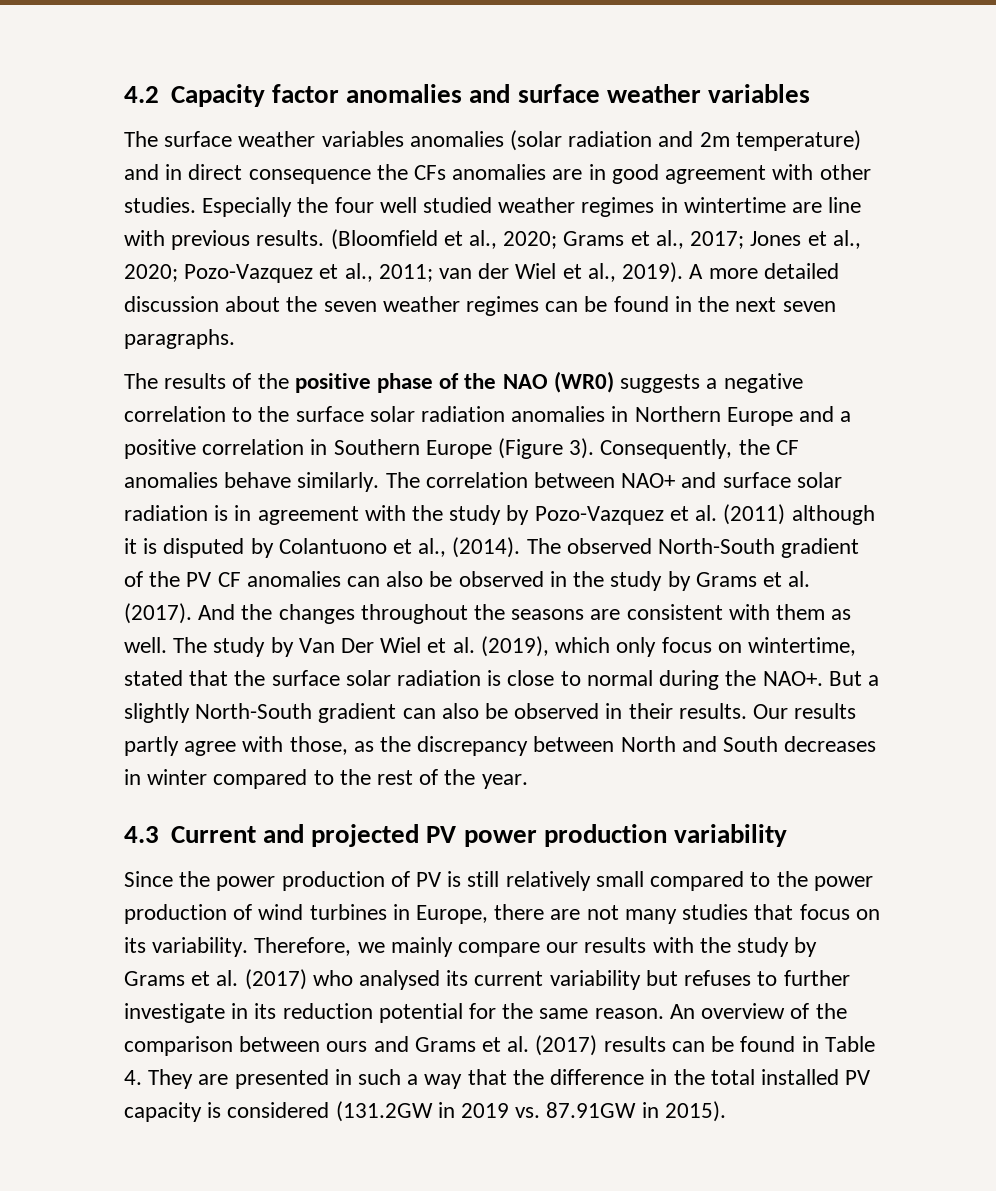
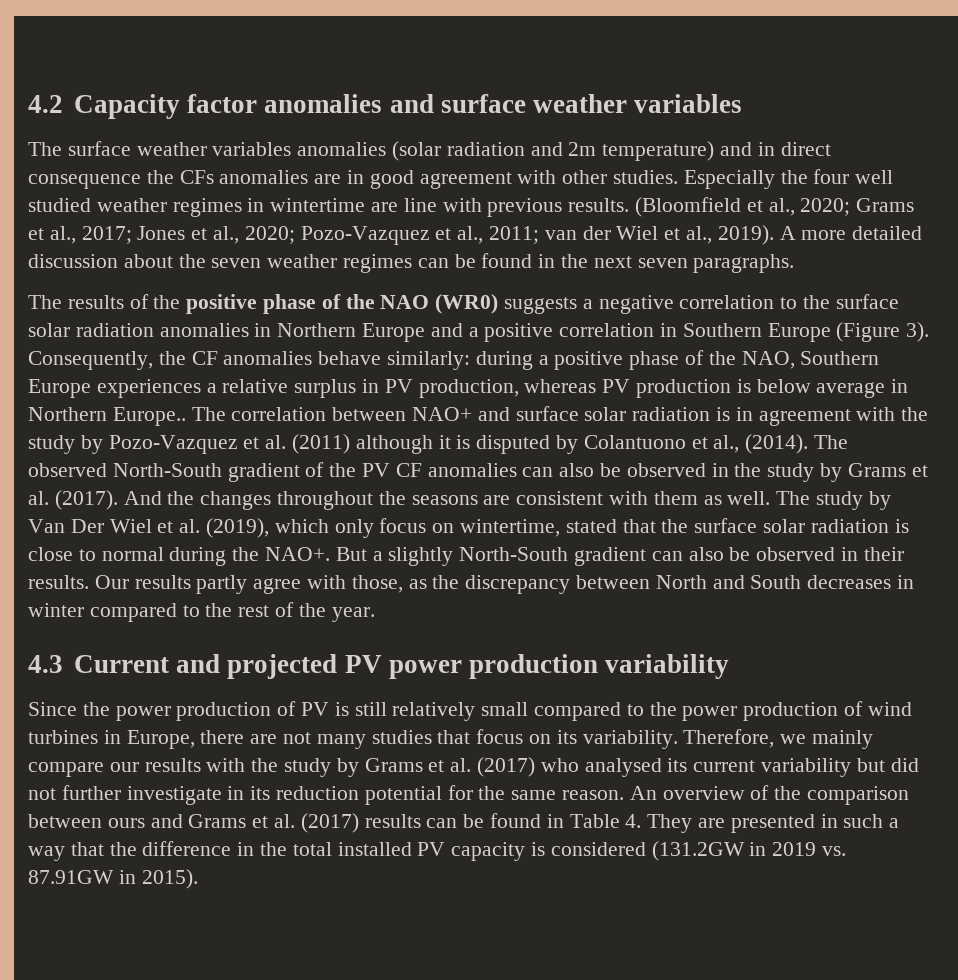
[297,472,380,492] similarly. -> [387,350,880,370] [28,379,909,398] [28,407,186,426] similarly: during a positive phase of the NAO, Southern Europe experiences a relative surplus in PV production, whereas PV production is below average in Northern Europe..
[684,970,778,986] refuses to -> [890,758,919,772] [28,788,56,800] did not

